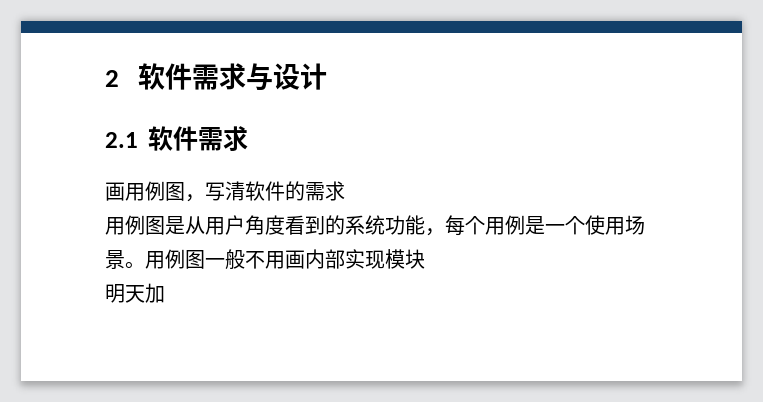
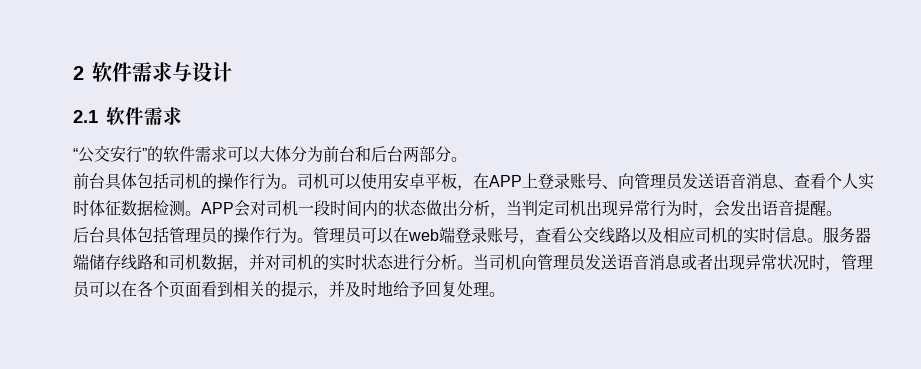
[105,181,345,202] [105,215,645,236] [105,249,425,269] [105,283,165,303] 画用例图，写清软件的需求 // 用例图是从用户角度看到的系统功能，每个用例是一个使用场景。用例图一般不用画内部实现模块 // 明天加 -> [73,145,467,163] [73,173,874,191] [73,199,842,218] [73,226,871,245] [73,254,873,272] [73,280,505,299] “公交安行”的软件需求可以大体分为前台和后台两部分。 // 前台具体包括司机的操作行为。司机可以使用安卓平板，在APP上登录账号、向管理员发送语音消息、查看个人实时体征数据检测。APP会对司机一段时间内的状态做出分析，当判定司机出现异常行为时，会发出语音提醒。 // 后台具体包括管理员的操作行为。管理员可以在web端登录账号，查看公交线路以及相应司机的实时信息。服务器端储存线路和司机数据，并对司机的实时状态进行分析。当司机向管理员发送语音消息或者出现异常状况时，管理员可以在各个页面看到相关的提示，并及时地给予回复处理。

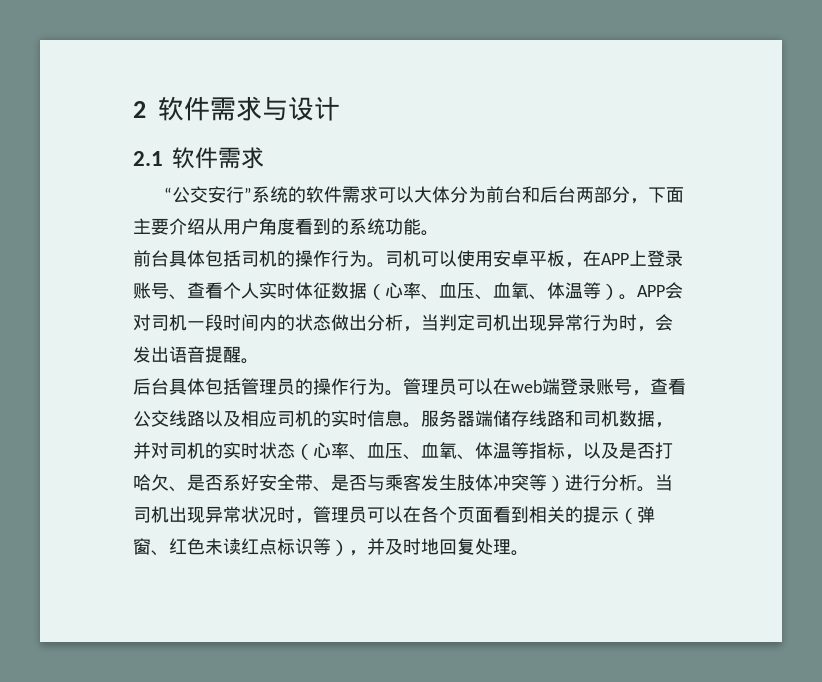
(147, 154) none -> [251,186,288,203] 系统
(451, 154) none -> [629,187,684,204] [133,218,421,235] ，下面主要介绍从用户角度看到的系统功能
[618,173,794,190] 向管理员发送语音消息、 -> (187, 297) none
[153,200,185,216] 检测 -> [367,282,619,300] （心率、血压、血氧、体温等）
[393,254,713,271] 进行分析。当司机向管理员发送语音消息或者 -> [295,442,673,460] [133,474,673,492] [133,506,169,523] （心率、血压、血氧、体温等指标，以及是否打哈欠、是否系好安全带、是否与乘客发生肢体冲突等）进行分析。当司机
(314, 289) none -> [619,506,655,524] [133,538,349,556] （弹窗、红色未读红点标识等）
[393,281,425,297] 给予 -> (439, 546) none

